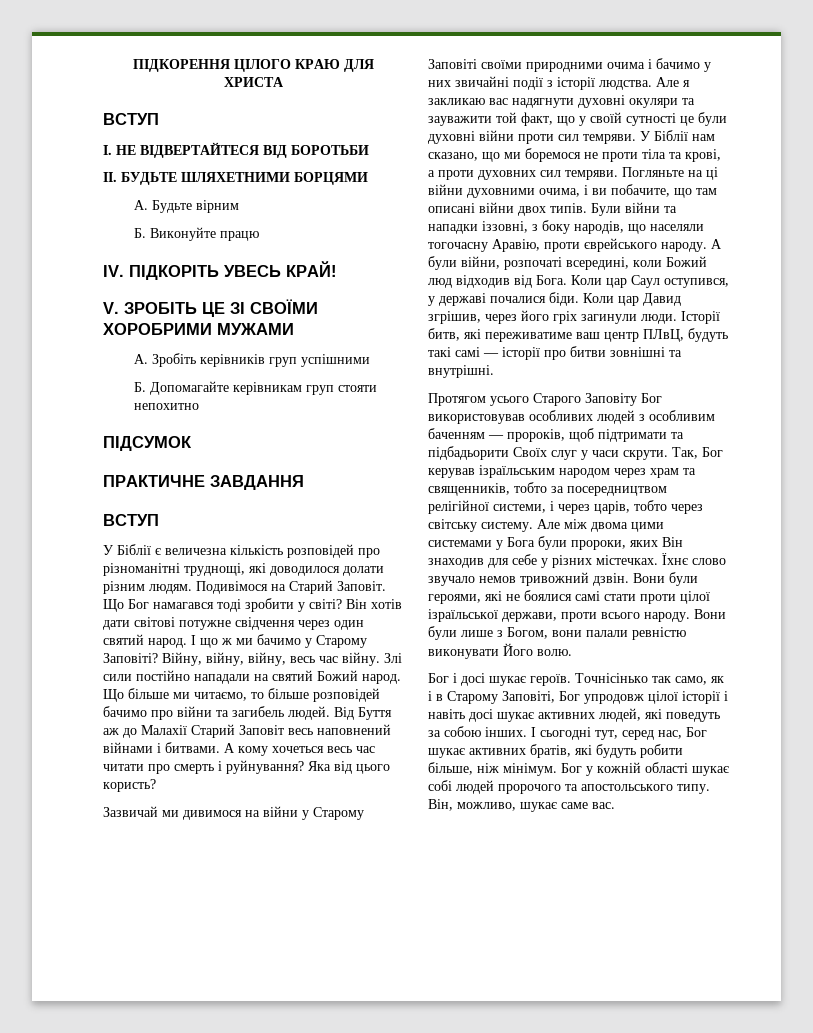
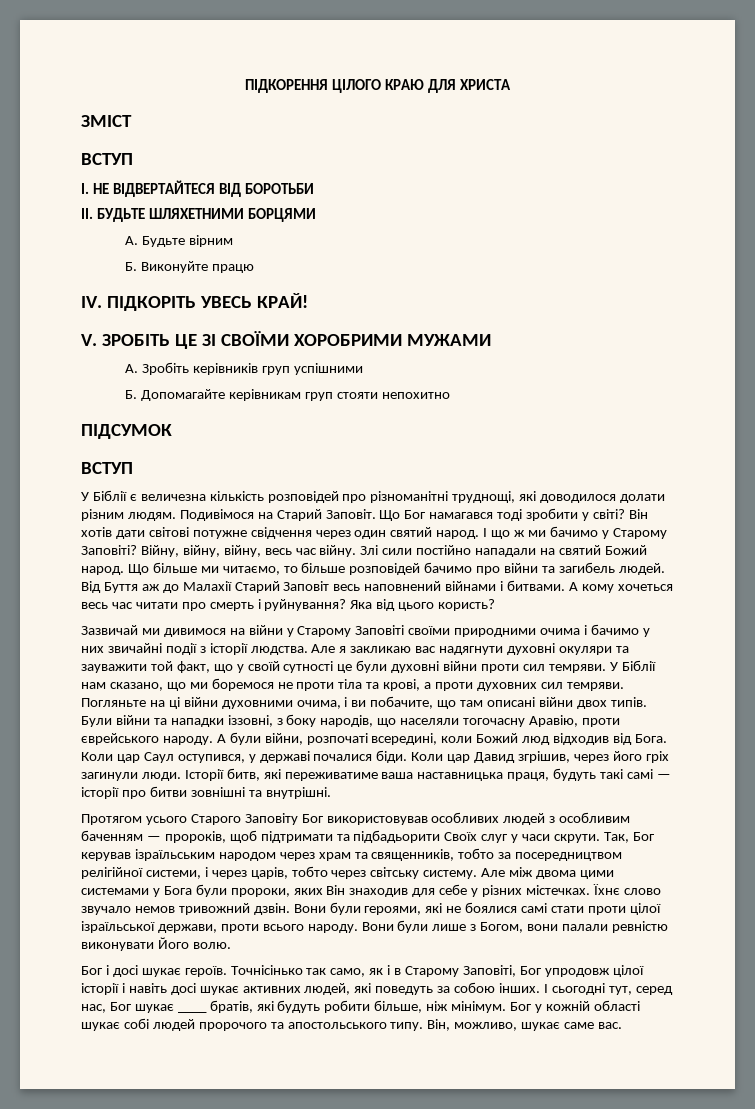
(284, 82) none -> [81,115,132,127] // ЗМІСТ
[103,475,304,490] // ПРАКТИЧНЕ ЗАВДАННЯ -> (172, 431) none
[576,329,684,342] ваш центр ПЛвЦ, -> [381,772,550,781] ваша наставницька праця,
[469,748,526,755] активних -> [177,1011,207,1013] ____

